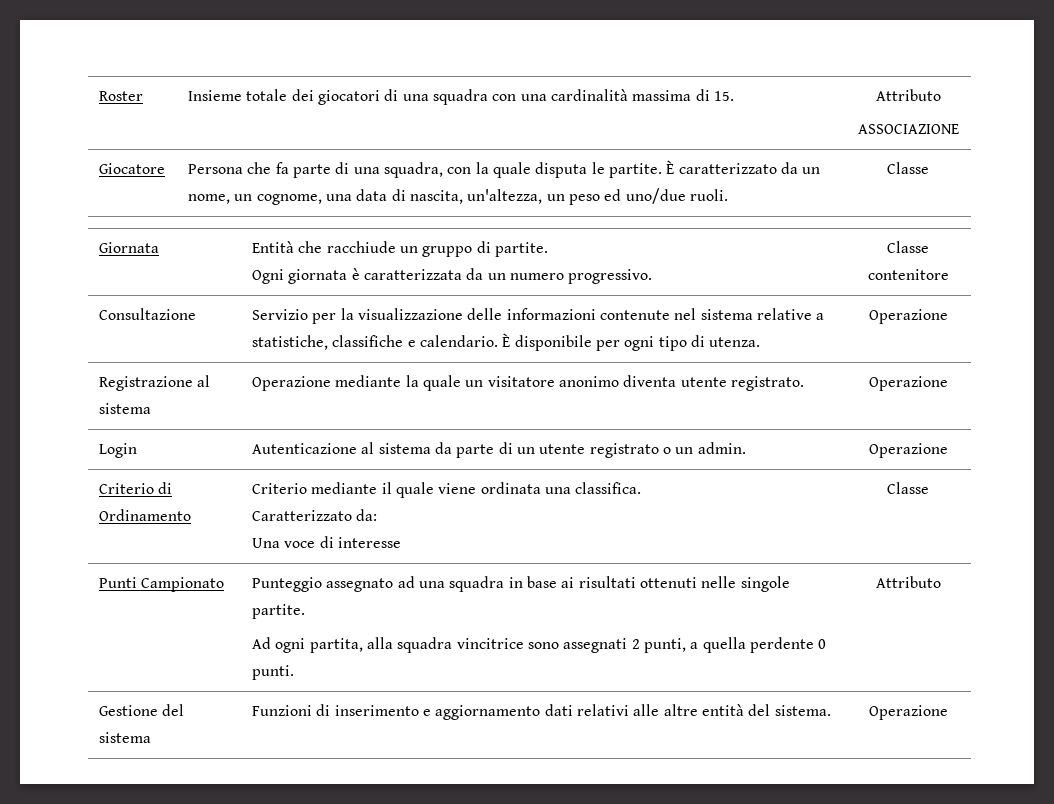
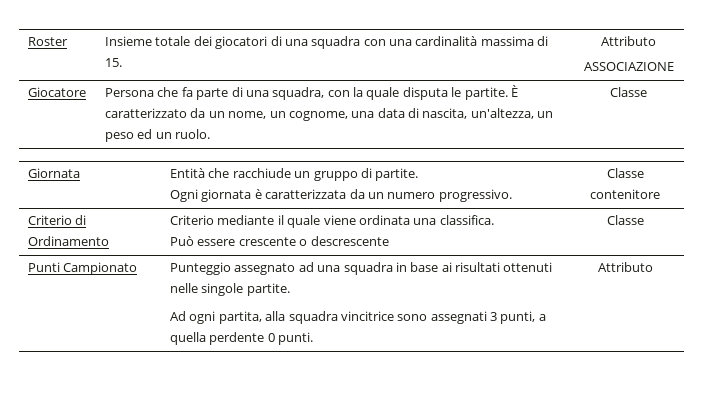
[625,188,728,204] uno/due ruoli. -> [155,129,211,139] un ruolo.
[99,308,197,320] [252,308,825,324] [252,333,761,351] [868,309,948,324] [99,375,211,391] [99,403,152,414] [252,375,804,391] [868,376,948,391] [99,443,138,458] [252,442,746,458] [868,443,948,458] // Consultazione | Servizio per la visualizzazione delle informazioni contenute nel sistema relative a statistiche, classifiche e calendario. È disponibile per ogni tipo di utenza. | Operazione // Registrazione al sistema | Operazione mediante la quale un visitatore anonimo diventa utente registrato. | Operazione // Login | Autenticazione al sistema da parte di un utente registrato o un admin. | Operazione -> (660, 194) none
[252,509,378,521] [252,536,401,548] Caratterizzato da: // Una voce di interesse -> [170,236,389,246] Può essere crescente o descrescente
[631,639,640,649] 2 -> [490,312,498,321] 3
[99,704,185,716] [99,732,152,743] [252,704,831,720] [868,705,948,720] // Gestione del sistema | Funzioni di inserimento e aggiornamento dati relativi alle altre entità del sistema. | Operazione -> (653, 267) none

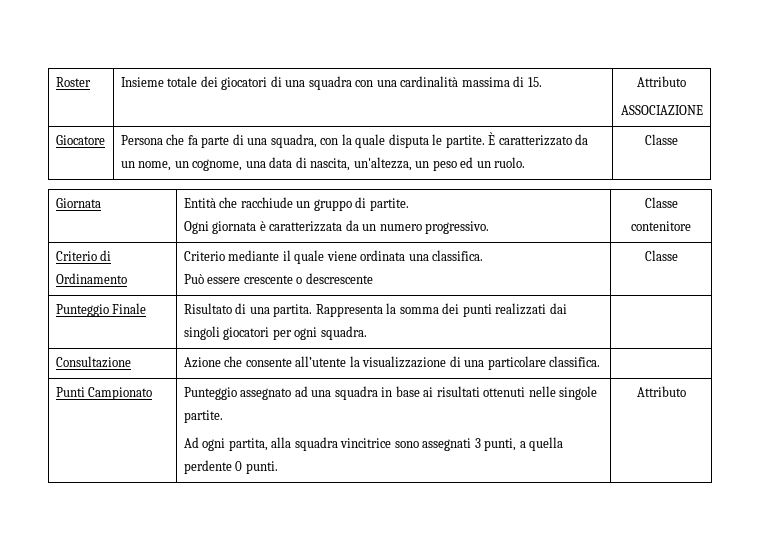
(644, 220) none -> [55,303,147,317] [183,303,567,317] [183,326,367,340] [55,356,131,368] [183,356,601,370] // Punteggio Finale | Risultato di una partita. Rappresenta la somma dei punti realizzati dai singoli giocatori per ogni squadra. | // Consultazione | Azione che consente all’utente la visualizzazione di una particolare classifica. |

